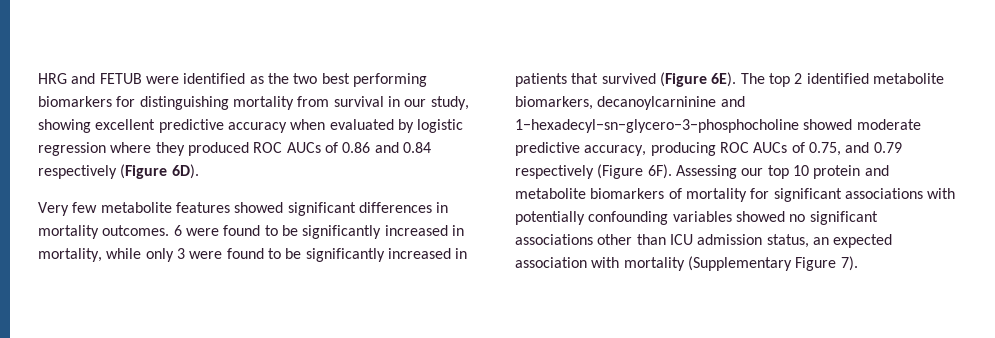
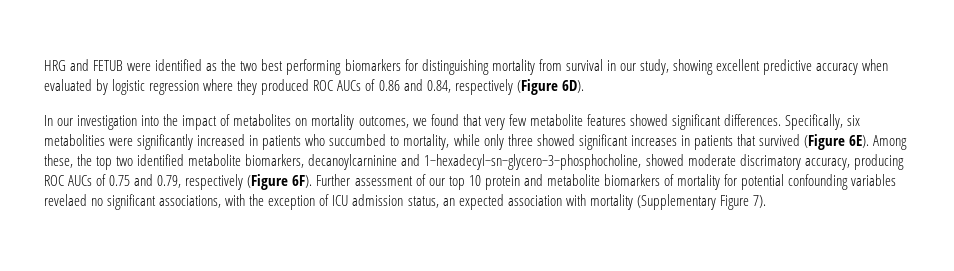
[402,142,431,153] 0.84 -> [426,80,451,93] 0.84,
[38,202,69,216] Very -> [44,114,505,130] In our investigation into the impact of metabolites on mortality outcomes, we found that very
[358,202,449,213] [38,225,464,239] [38,248,451,262] differences in mortality outcomes. 6 were found to be significantly increased in mortality, while only 3 were found to be significantly increased -> [724,114,861,130] [44,134,677,150] differences. Specifically, six metabolities were significantly increased in patients who succumbed to mortality, while only three showed significant increases
[740,73,803,87] The top 2 -> [873,135,908,150] [44,154,134,170] Among these, the top two
[515,119,799,133] 1−hexadecyl−sn−glycero−3−phosphocholine -> [424,154,642,170] 1−hexadecyl−sn−glycero−3−phosphocholine,
[515,142,580,156] predictive -> [739,154,801,170] discrimatory
[808,142,902,156] [515,164,737,179] 0.75, and 0.79 respectively (Figure 6F). Assessing -> [109,174,426,190] 0.75 and 0.79, respectively (Figure 6F). Further assessment of
[773,188,956,202] [515,211,585,225] significant associations with potentially -> [741,174,785,190] potential
[735,211,785,222] showed -> [44,194,87,206] revelaed
[515,234,666,245] associations other than -> [159,194,330,210] associations, with the exception of

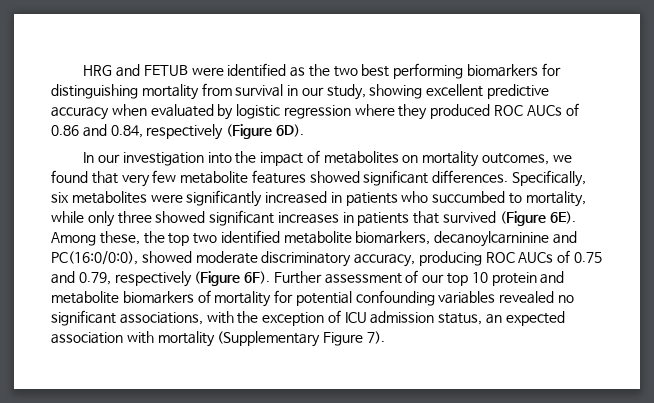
[44,134,105,146] metabolities -> [71,191,147,204] metabolites
[424,154,642,170] 1−hexadecyl−sn−glycero−3−phosphocholine, -> [51,251,138,265] PC(16:0/0:0),
[739,154,801,170] discrimatory -> [261,251,352,267] discriminatory
[44,194,87,206] revelaed -> [499,291,555,304] revealed

